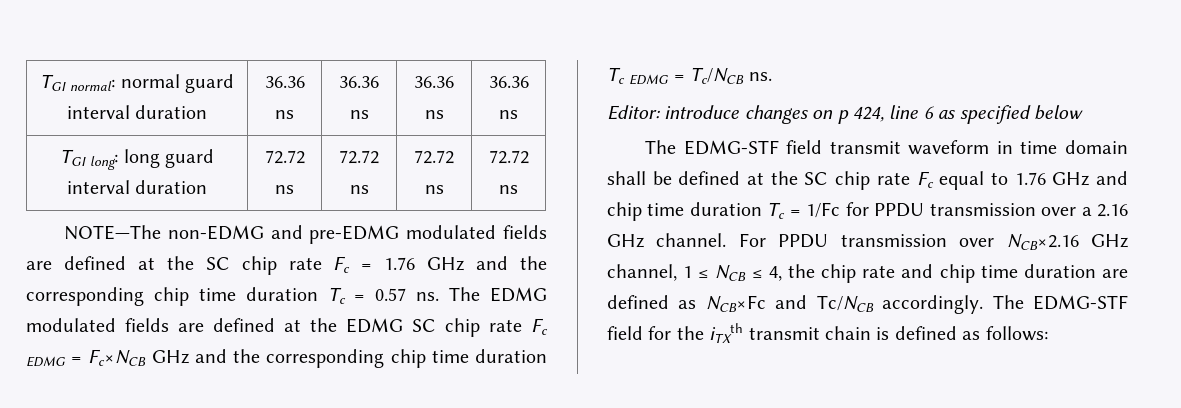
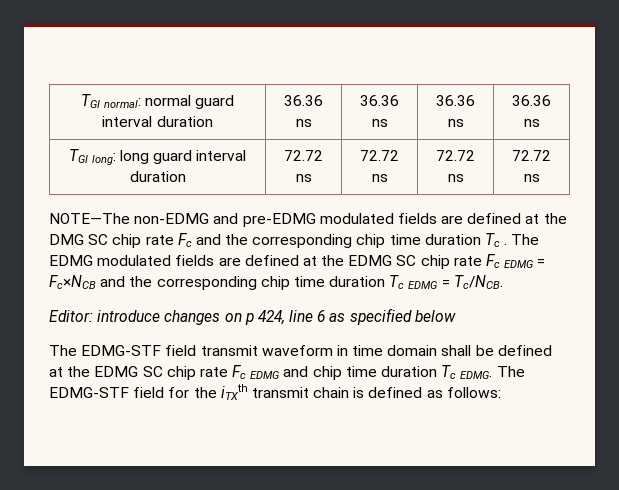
[205,256,547,275] [26,287,440,306] SC chip rate Fc = 1.76 GHz and the corresponding chip time duration Tc = 0.57 ns. -> [49,233,508,248] DMG SC chip rate Fc and the corresponding chip time duration Tc .
[151,350,189,364] GHz -> (96, 282) none
[690,67,772,84] Tc/NCB ns. -> [453,275,503,289] Tc/NCB.
[804,171,1090,190] SC chip rate Fc equal to 1.76 GHz -> [94,365,280,380] EDMG SC chip rate Fc EDMG
[789,202,1128,218] [607,233,1128,250] [607,264,1128,283] [607,295,984,314] = 1/Fc for PPDU transmission over a 2.16 GHz channel. For PPDU transmission over NCB×2.16 GHz channel, 1 ≤ NCB ≤ 4, the chip rate and chip time duration are defined as NCB×Fc and Tc/NCB accordingly. -> [460,371,493,379] EDMG.

